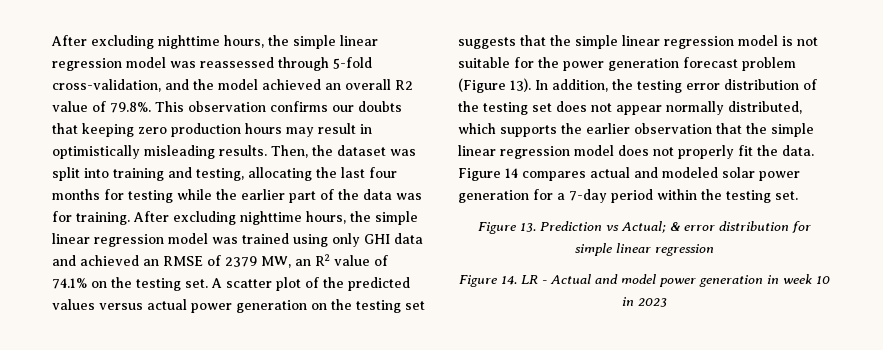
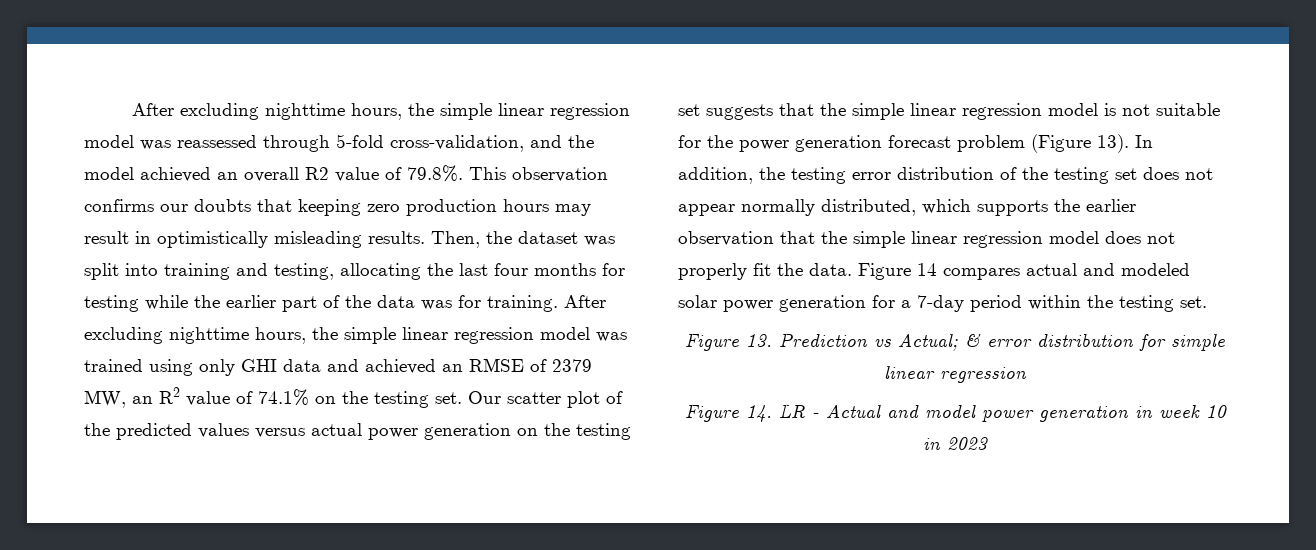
[211,278,222,288] A -> [468,391,501,404] Our

